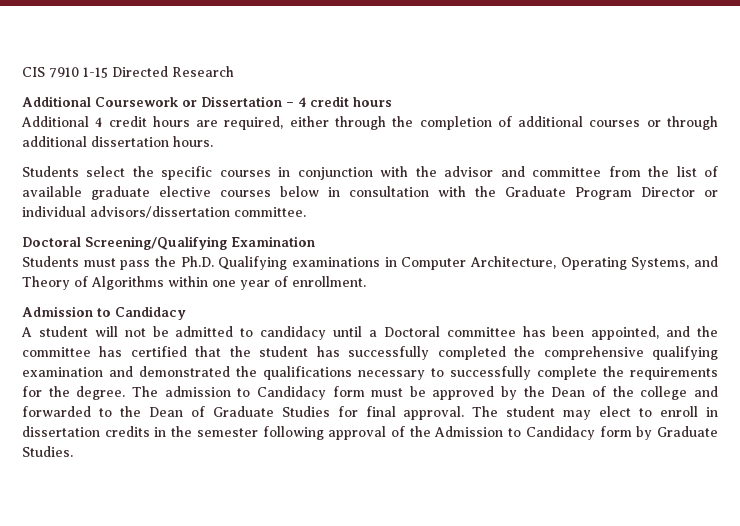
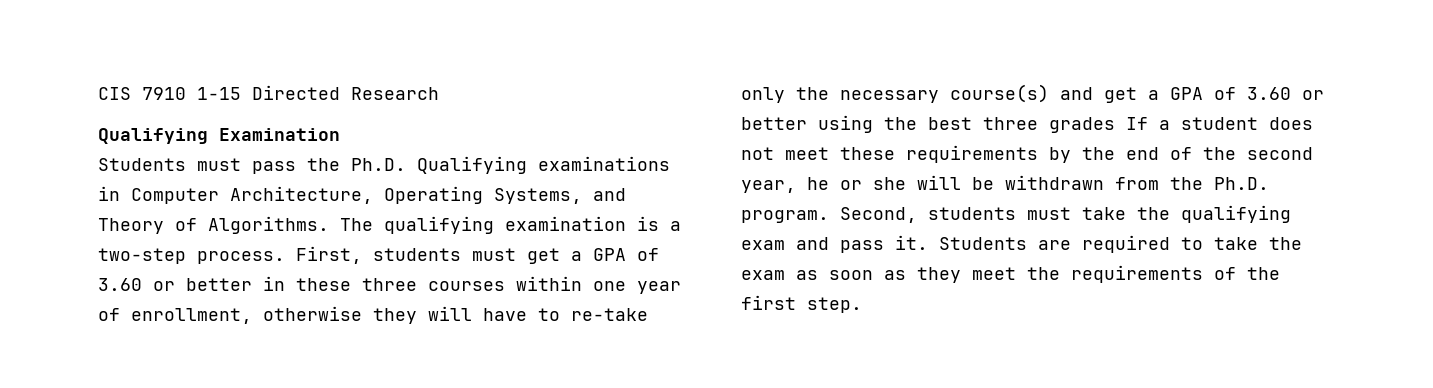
[22,96,392,107] [21,116,719,130] [22,136,213,147] [22,166,718,180] [22,186,718,200] [22,206,306,218] [22,236,227,250] Additional Coursework or Dissertation – 4 credit hours // Additional 4 credit hours are required, either through the completion of additional courses or through additional dissertation hours. // Students select the specific courses in conjunction with the advisor and committee from the list of available graduate elective courses below in consultation with the Graduate Program Director or individual advisors/dissertation committee. // Doctoral Screening/Qualifying -> [98,128,208,144] Qualifying
[91,276,366,290] [22,306,186,320] [21,326,718,340] [22,346,718,360] [22,366,718,380] [22,386,718,400] [22,406,718,420] [22,426,718,440] [22,446,73,457] Algorithms within one year of enrollment. // Admission to Candidacy // A student will not be admitted to candidacy until a Doctoral committee has been appointed, and the committee has certified that the student has successfully completed the comprehensive qualifying examination and demonstrated the qualifications necessary to successfully complete the requirements for the degree. The admission to Candidacy form must be approved by the Dean of the college and forwarded to the Dean of Graduate Studies for final approval. The student may elect to enroll in dissertation credits in the semester following approval of the Admission to Candidacy form by Graduate Studies. -> [208,216,681,234] [98,246,659,264] [98,276,681,294] [98,306,648,324] [741,84,1324,103] [741,115,1313,133] [741,145,1313,163] [741,175,1269,193] [741,205,1291,223] [741,235,1302,253] [741,265,1280,283] [741,295,862,313] Algorithms. The qualifying examination is a two-step process. First, students must get a GPA of 3.60 or better in these three courses within one year of enrollment, otherwise they will have to re-take only the necessary course(s) and get a GPA of 3.60 or better using the best three grades If a student does not meet these requirements by the end of the second year, he or she will be withdrawn from the Ph.D. program. Second, students must take the qualifying exam and pass it. Students are required to take the exam as soon as they meet the requirements of the first step.

